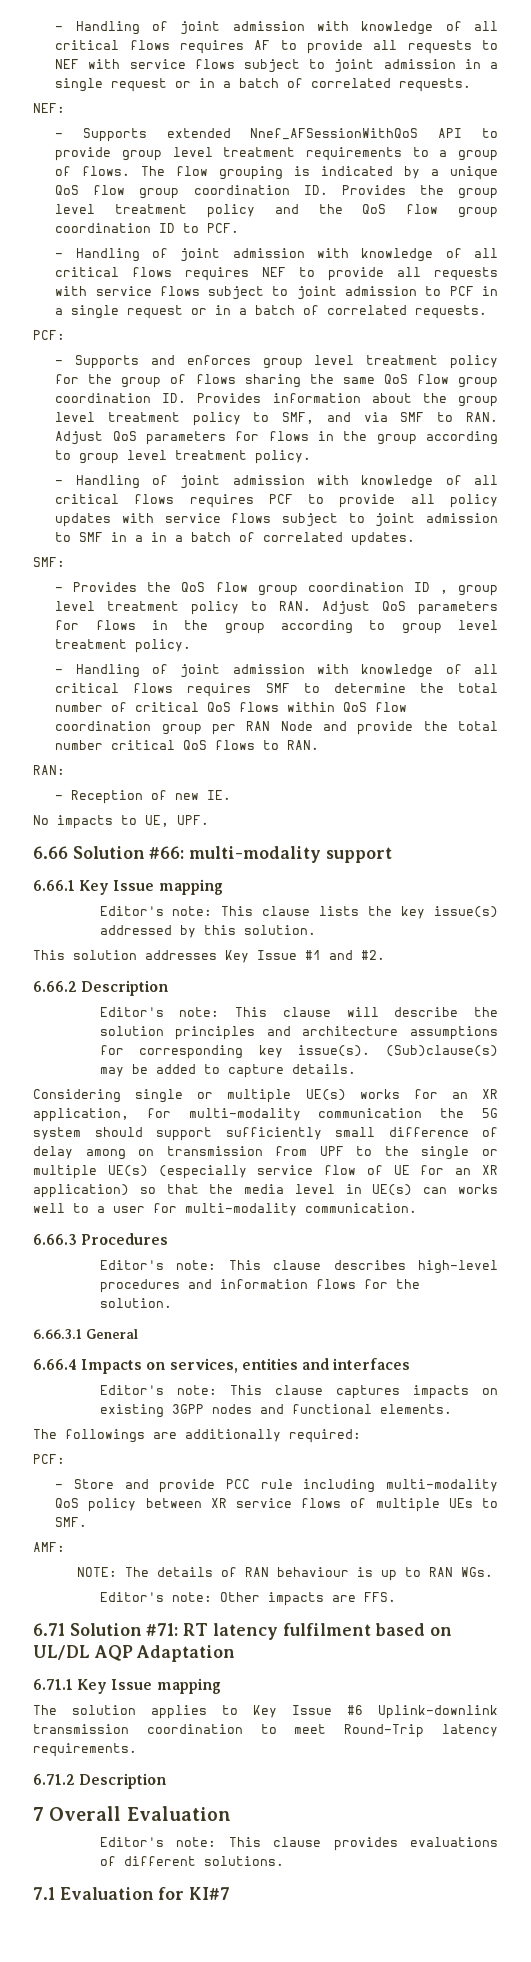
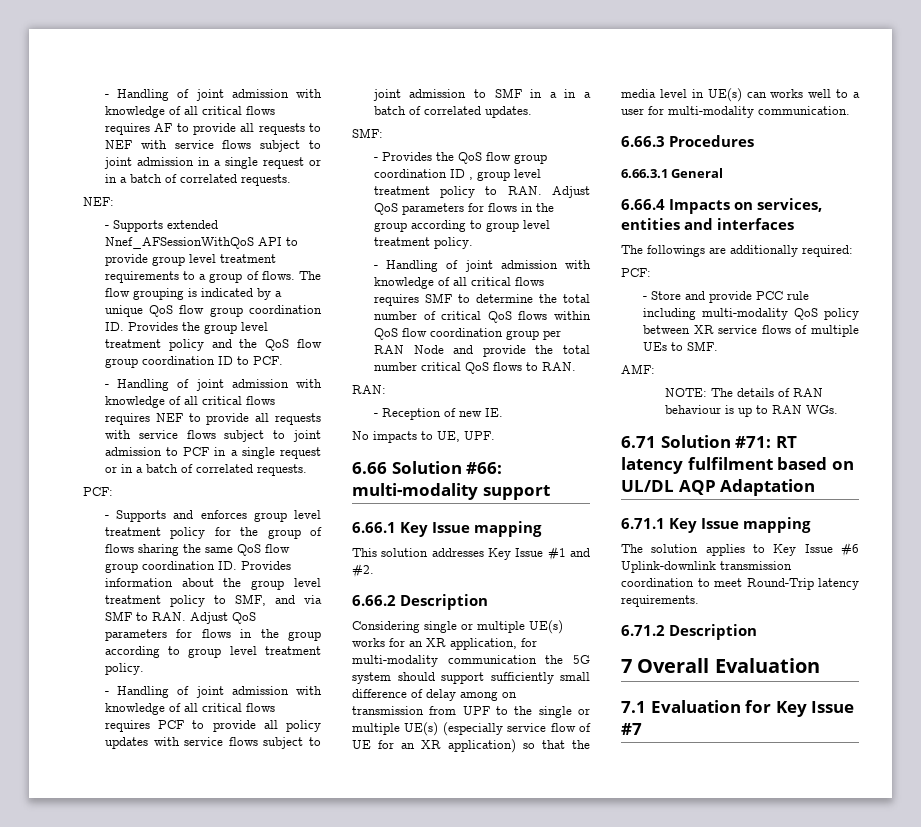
[99,906,498,919] [99,925,316,938] // Editor's note: This clause lists the key issue(s) addressed by this solution. -> (542, 529) none
[99,1007,499,1017] [99,1026,498,1040] [99,1045,498,1059] [99,1064,356,1078] // Editor's note: This clause will describe the solution principles and architecture assumptions for corresponding key issue(s). (Sub)clause(s) may be added to capture details. -> (488, 602) none
[99,1260,499,1274] [99,1279,420,1293] [99,1298,172,1308] // Editor's note: This clause describes high-level procedures and information flows for the solution. -> (754, 141) none
[99,1385,499,1399] [99,1404,452,1418] // Editor's note: This clause captures impacts on existing 3GPP nodes and functional elements. -> (794, 224) none
[99,1592,396,1606] // Editor's note: Other impacts are FFS. -> (838, 409) none
[99,1837,499,1851] [99,1856,284,1866] // Editor's note: This clause provides evaluations of different solutions. -> (820, 665) none
[189,1887,231,1900] KI#7 -> [775,701,855,717] [621,723,642,735] Key Issue #7

